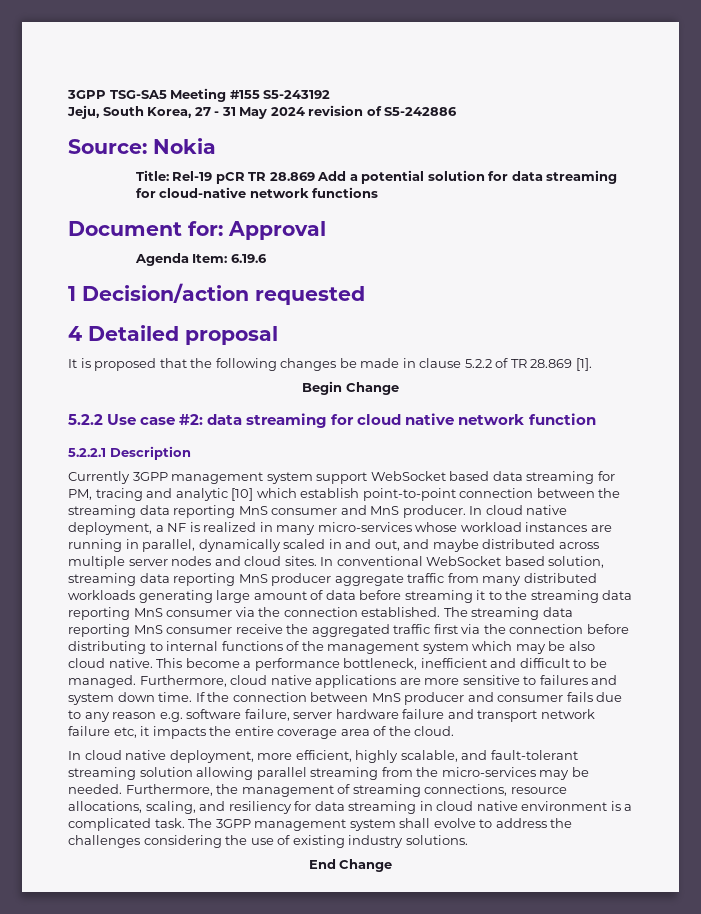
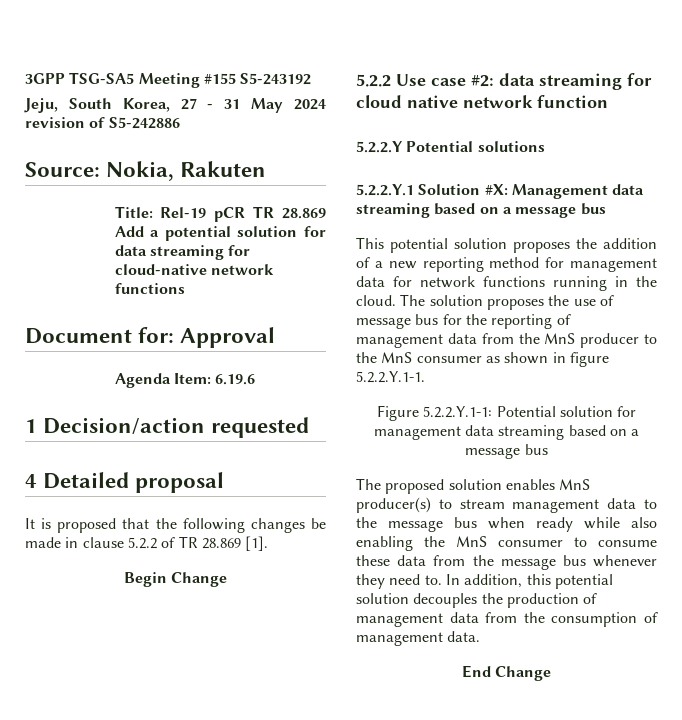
[153,138,216,154] Nokia -> [106,161,267,181] Nokia, Rakuten
[68,446,191,460] [68,471,615,484] [68,488,621,501] [68,505,568,518] [68,522,612,535] [68,539,599,552] [68,556,605,569] [68,573,597,586] [68,590,633,603] [68,607,573,620] [68,624,629,637] [68,641,595,654] [68,658,607,671] [68,675,618,688] [68,692,623,705] [68,709,595,722] [68,726,455,739] [68,750,578,763] [68,767,589,780] [68,784,567,797] [68,801,633,814] [68,818,573,831] [68,835,468,848] 5.2.2.1 Description // Currently 3GPP management system support WebSocket based data streaming for PM, tracing and analytic [10] which establish point-to-point connection between the streaming data reporting MnS consumer and MnS producer. In cloud native deployment, a NF is realized in many micro-services whose workload instances are running in parallel, dynamically scaled in and out, and maybe distributed across multiple server nodes and cloud sites. In conventional WebSocket based solution, streaming data reporting MnS producer aggregate traffic from many distributed workloads generating large amount of data before streaming it to the streaming data reporting MnS consumer via the connection established. The streaming data reporting MnS consumer receive the aggregated traffic first via the connection before distributing to internal functions of the management system which may be also cloud native. This become a performance bottleneck, inefficient and difficult to be managed. Furthermore, cloud native applications are more sensitive to failures and system down time. If the connection between MnS producer and consumer fails due to any reason e.g. software failure, server hardware failure and transport network failure etc, it impacts the entire coverage area of the cloud. // In cloud native deployment, more efficient, highly scalable, and fault-tolerant streaming solution allowing parallel streaming from the micro-services may be needed. Furthermore, the management of streaming connections, resource allocations, scaling, and resiliency for data streaming in cloud native environment is a complicated task. The 3GPP management system shall evolve to address the challenges considering the use of existing industry solutions. -> [356,141,545,153] [356,184,645,199] [356,203,606,218] [356,237,657,253] [356,257,657,272] [356,276,657,291] [356,294,614,310] [356,314,571,329] [356,333,657,348] [356,352,609,367] [356,371,425,383] [376,405,637,421] [373,425,640,440] [465,444,548,459] [356,478,591,494] [356,497,657,513] [356,517,657,532] [356,536,657,551] [356,555,657,570] [356,574,613,589] [356,593,598,608] [356,612,658,627] [356,631,481,646] 5.2.2.Y Potential solutions // 5.2.2.Y.1 Solution #X: Management data streaming based on a message bus // This potential solution proposes the addition of a new reporting method for management data for network functions running in the cloud. The solution proposes the use of message bus for the reporting of management data from the MnS producer to the MnS consumer as shown in figure 5.2.2.Y.1-1. // Figure 5.2.2.Y.1-1: Potential solution for management data streaming based on a message bus // The proposed solution enables MnS producer(s) to stream management data to the message bus when ready while also enabling the MnS consumer to consume these data from the message bus whenever they need to. In addition, this potential solution decouples the production of management data from the consumption of management data.

